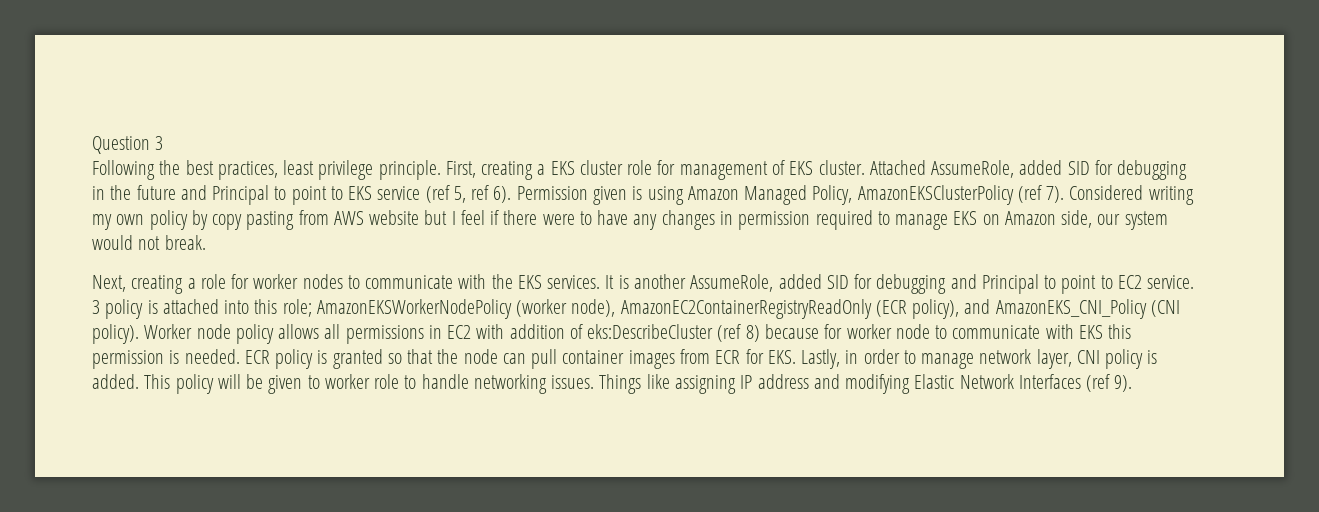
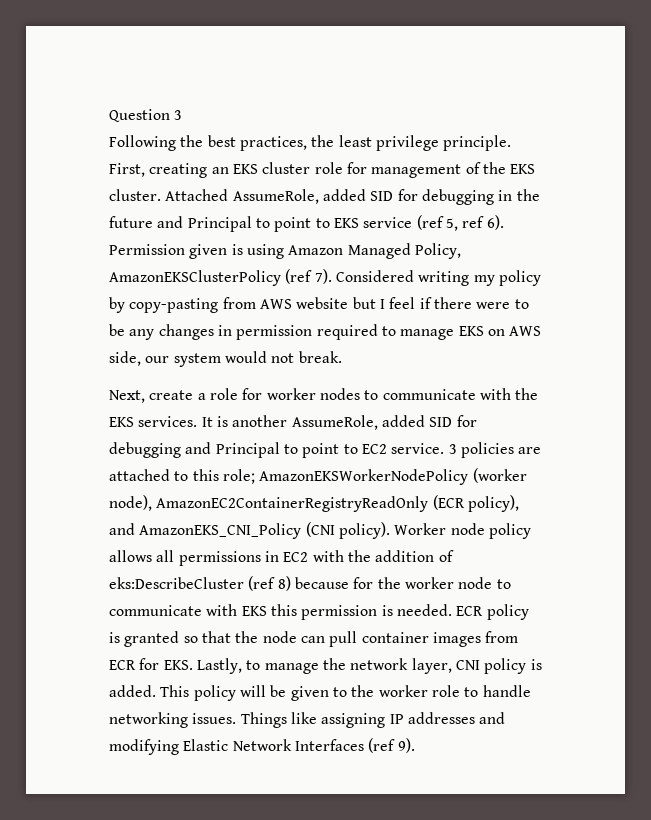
(278, 170) none -> [311,135,335,147] the
[537,164,546,175] a -> [211,167,229,174] an
(785, 167) none -> [482,162,506,174] the
[116,214,145,225] own -> (495, 280) none
[212,211,295,230] copy pasting -> [129,298,219,313] copy-pasting
[597,210,629,225] have -> [109,324,125,336] be
[1004,211,1056,225] Amazon -> [509,326,542,336] AWS
[131,275,184,294] creating -> [149,390,194,400] create
[105,299,250,319] policy is attached into -> [460,442,542,458] [109,469,189,481] policies are attached to
(505, 331) none -> [347,550,371,562] the
(843, 331) none -> [377,577,401,589] the
[845,349,975,369] in order to manage -> [246,658,346,674] to manage the
(320, 382) none -> [351,685,375,697] the
[757,374,809,389] address -> [407,712,475,724] addresses

